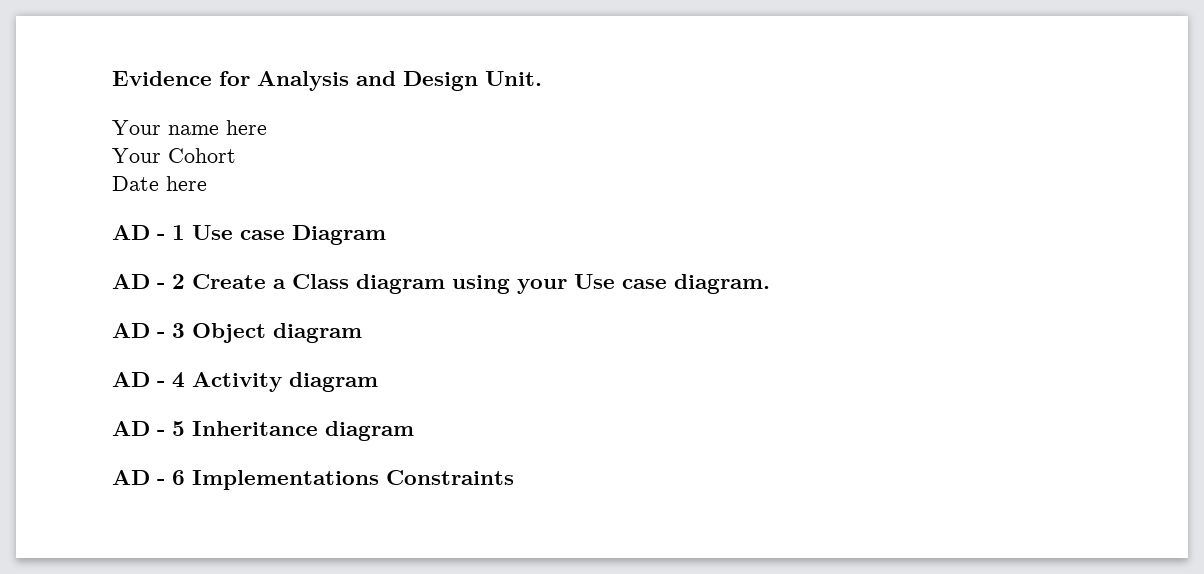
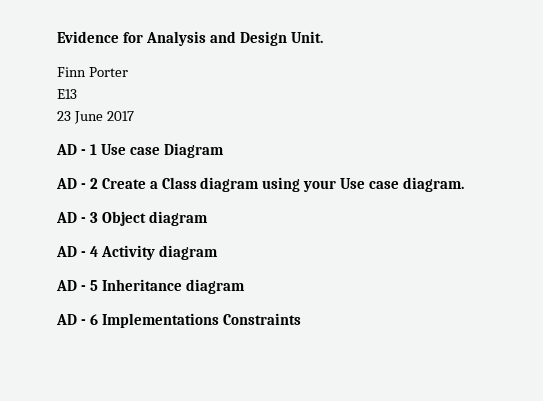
[112,120,267,135] [112,148,236,163] [112,176,207,191] Your name here // Your Cohort // Date here -> [57,67,128,77] [57,89,77,99] [57,111,134,124] Finn Porter // E13 // 23 June 2017

